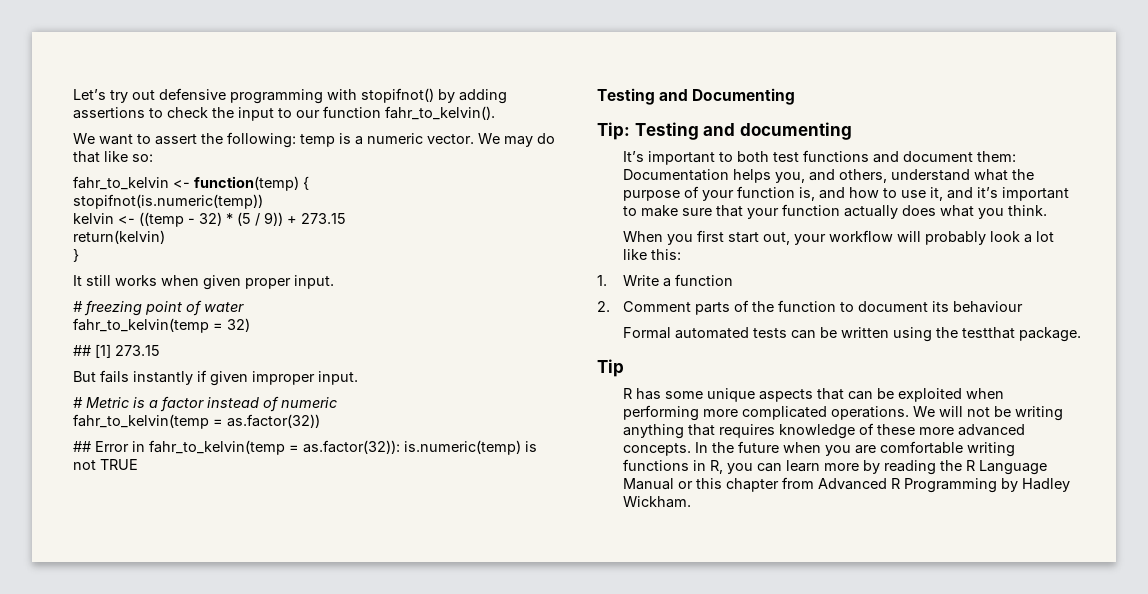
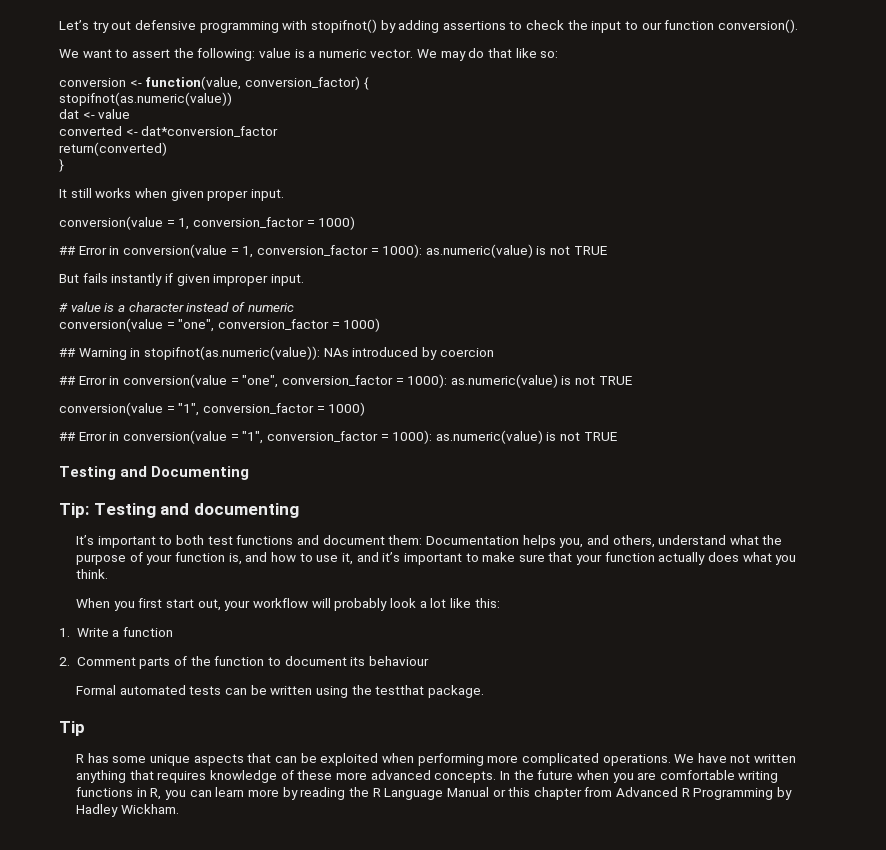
[385,106,495,120] fahr_to_kelvin(). -> [717,19,798,33] conversion().
[300,134,335,147] temp -> [258,48,291,58] value
[73,176,309,191] [73,194,263,209] [73,212,346,227] [73,230,165,244] fahr_to_kelvin <- function(temp) { // stopifnot(is.numeric(temp)) // kelvin <- ((temp - 32) * (5 / 9)) + 273.15 // return(kelvin) -> [59,76,369,90] [59,92,232,106] [59,109,131,119] [59,126,279,137] [59,142,167,156] conversion <- function(value, conversion_factor) { // stopifnot(as.numeric(value)) // dat <- value // converted <- dat*conversion_factor // return(converted)
[73,300,244,316] [73,318,250,333] [73,344,160,358] # freezing point of water // fahr_to_kelvin(temp = 32) // ## [1] 273.15 -> [59,216,356,230] [59,244,607,258] conversion(value = 1, conversion_factor = 1000) // ## Error in conversion(value = 1, conversion_factor = 1000): as.numeric(value) is not TRUE
[86,396,204,412] Metric is a factor -> [70,302,184,312] value is a character
[73,414,320,429] [73,440,521,455] fahr_to_kelvin(temp = as.factor(32)) // ## Error in fahr_to_kelvin(temp = as.factor(32)): is.numeric(temp) -> [59,318,381,332] [59,346,494,360] [59,374,632,388] [59,402,366,416] [59,430,543,444] conversion(value = "one", conversion_factor = 1000) // ## Warning in stopifnot(as.numeric(value)): NAs introduced by coercion // ## Error in conversion(value = "one", conversion_factor = 1000): as.numeric(value) is not TRUE // conversion(value = "1", conversion_factor = 1000) // ## Error in conversion(value = "1", conversion_factor = 1000): as.numeric(value)
[938,406,1063,421] will not be writing -> [697,753,797,763] have not written

